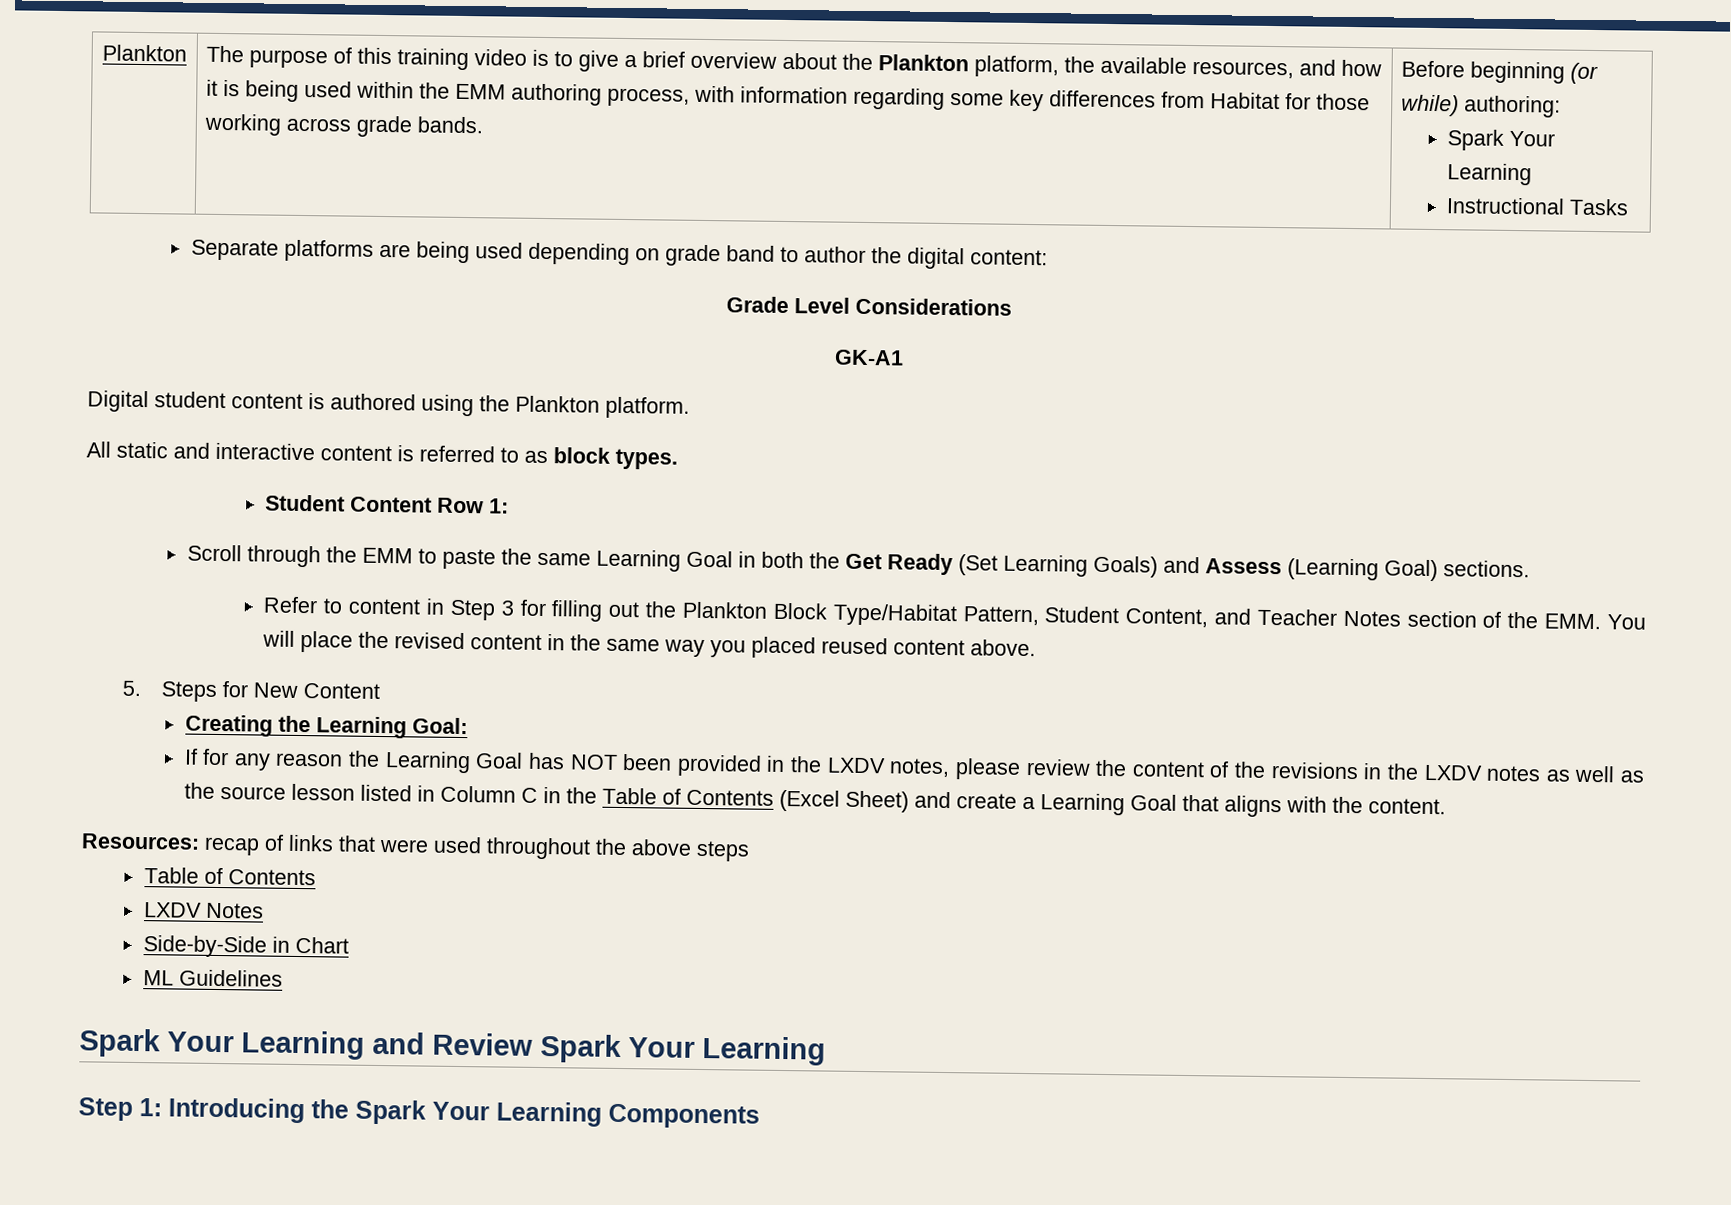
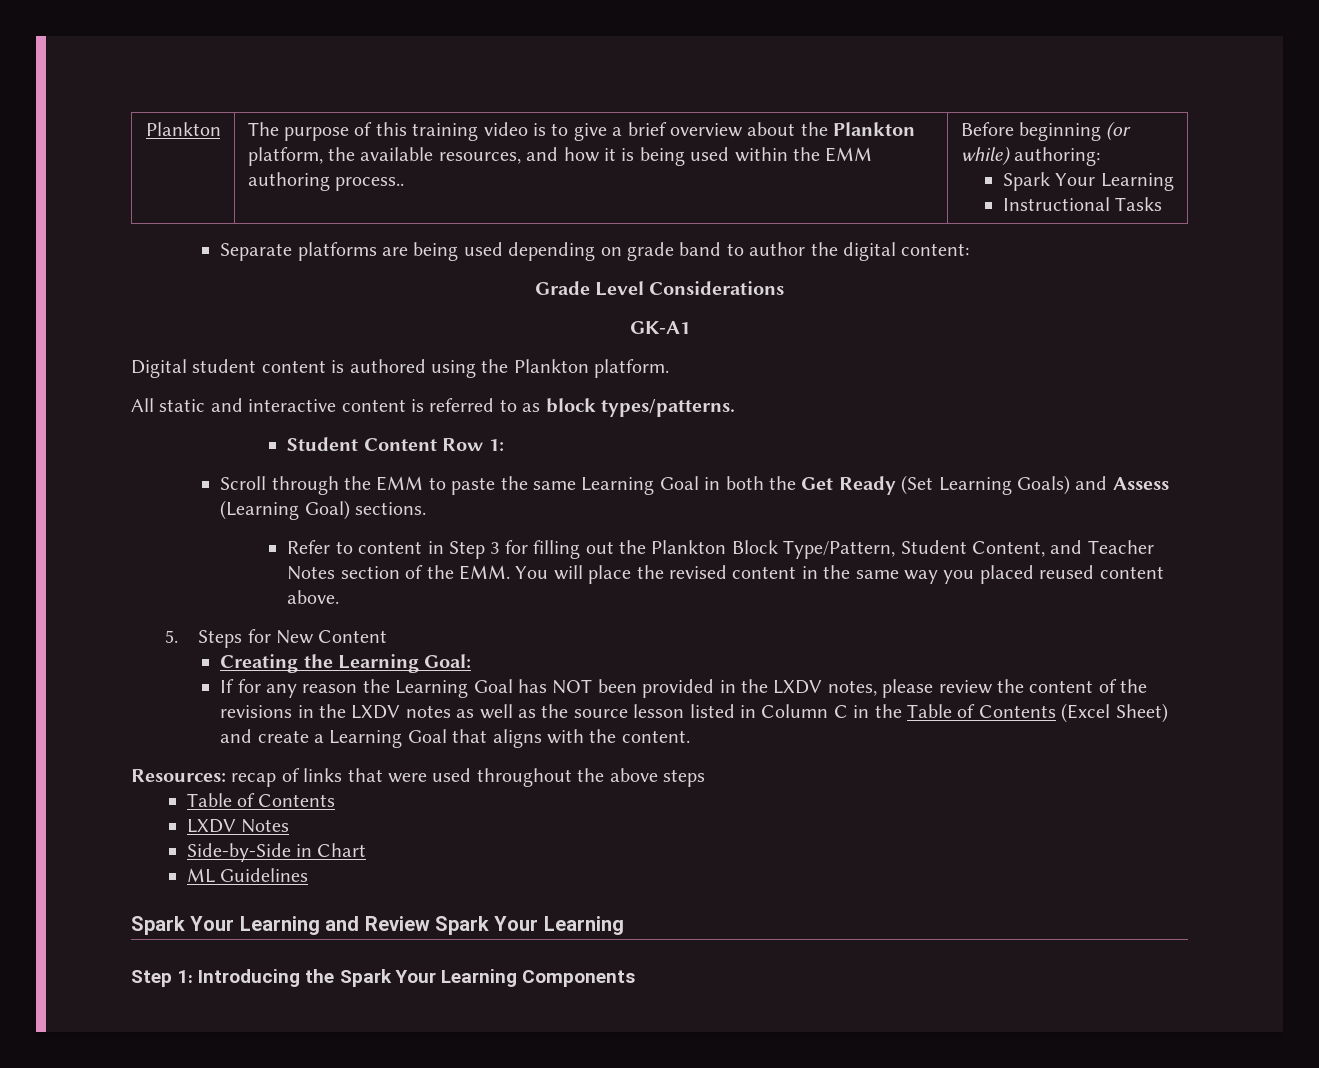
[607,85,1371,112] [204,113,484,138] process, with information regarding some key differences from Habitat for those working across grade bands. -> [335,177,405,191] process..
[615,448,678,470] types. -> [600,399,735,417] types/patterns.
[832,603,1039,627] Type/Habitat Pattern, -> [783,540,896,559] Type/Pattern,

